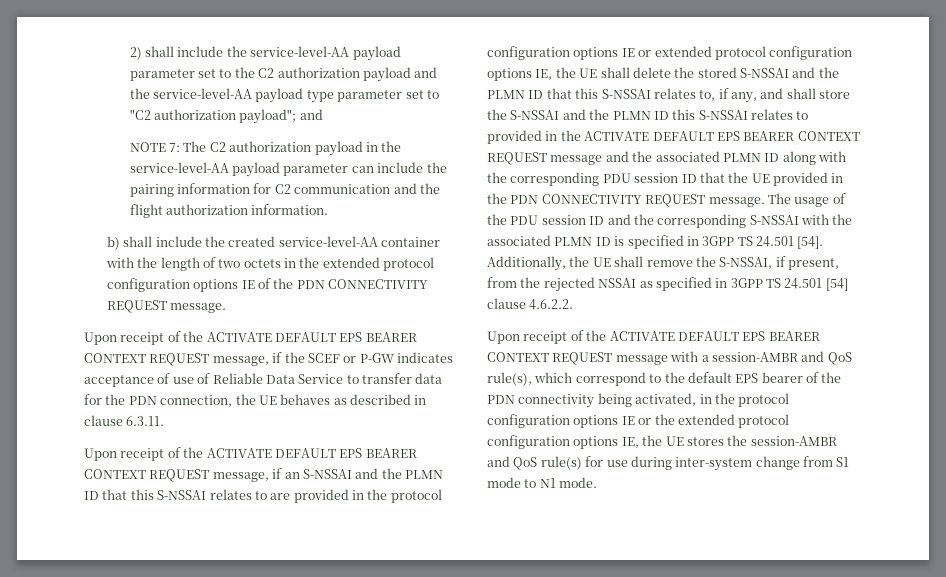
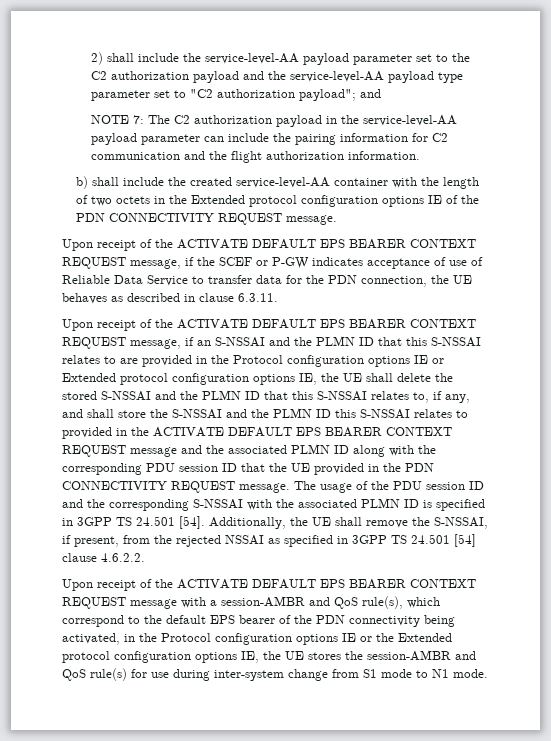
[322,257,380,268] extended -> [191,195,246,204] Extended
[390,489,442,503] [487,46,712,60] protocol configuration options IE or extended -> [233,355,444,367] [62,373,116,382] Protocol configuration options IE or Extended
[738,393,790,407] protocol -> [161,633,211,642] Protocol
[677,414,735,425] extended -> [398,633,452,642] Extended

